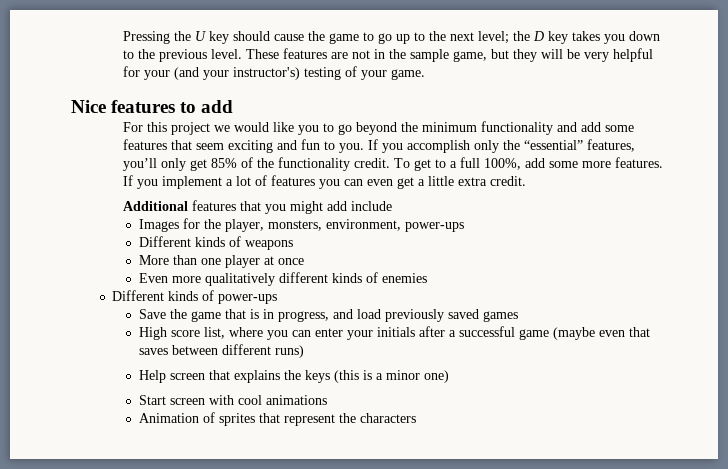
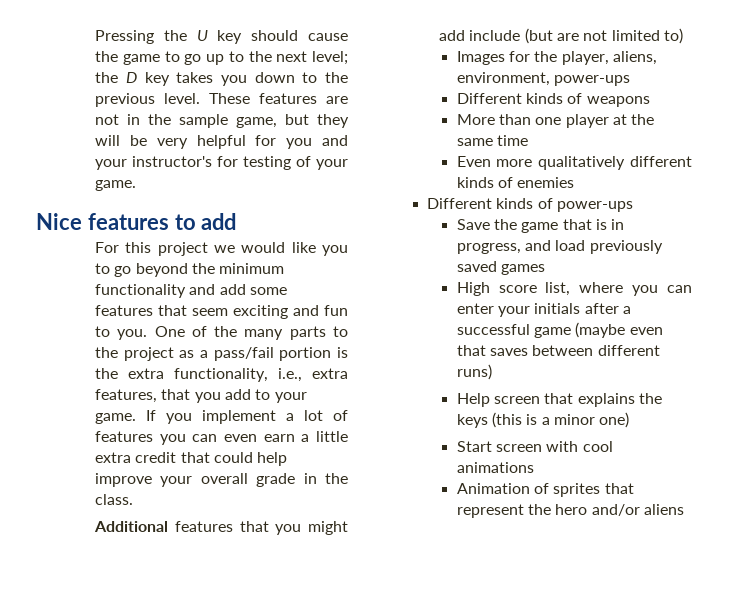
[144,67,301,80] your (and your instructor's) -> [286,135,348,149] [95,156,239,170] you and your instructor's for
[368,139,636,153] [123,157,664,171] If you accomplish only the “essential” features, you’ll only get 85% of the functionality credit. To get to a full 100%, add some more features. -> [154,326,348,340] [95,347,348,361] [95,368,348,382] [95,389,307,403] [95,413,137,424] One of the many parts to the project as a pass/fail portion is the extra functionality, i.e., extra features, that you add to your game.
[397,177,415,189] get -> [263,434,295,442] earn
[490,176,527,186] credit. -> [135,452,288,466] [95,473,348,487] [95,494,134,505] credit that could help improve your overall grade in the class.
(393, 206) none -> [524,28,684,44] (but are not limited to)
[267,220,322,231] monsters, -> [612,51,657,65] aliens,
[277,258,304,265] once -> [631,114,655,125] [456,135,529,146] the same time
[359,413,416,423] characters -> [555,504,684,516] hero and/or aliens

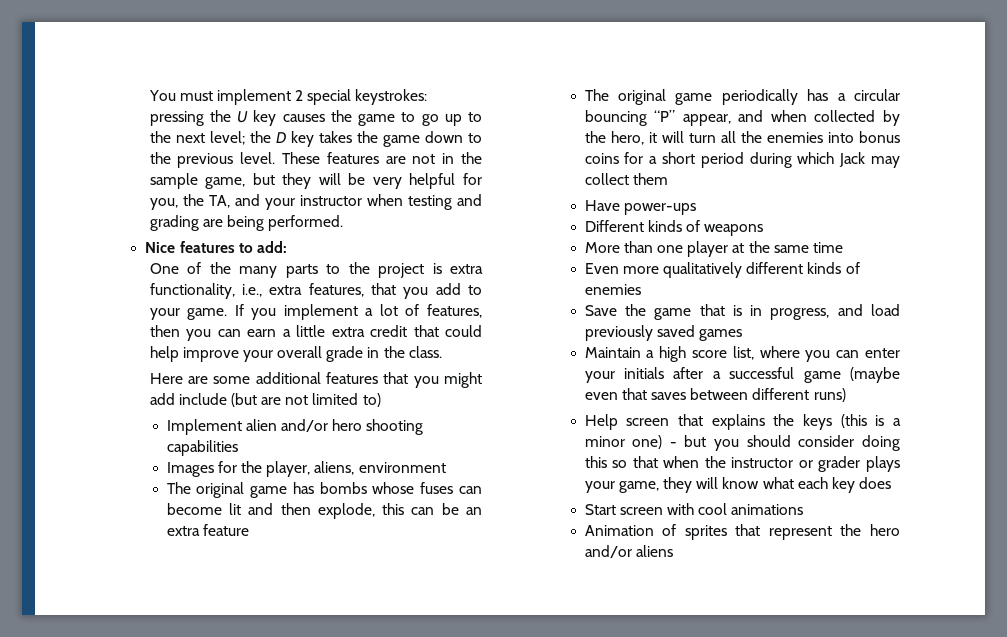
[95,30,155,44] Pressing -> [148,89,428,105] [149,111,204,126] You must implement 2 special keystrokes: pressing
[251,30,348,41] should cause -> [282,114,325,122] causes
[220,75,247,86] you -> [356,131,420,147] the game
[286,135,348,149] [95,156,348,170] [95,180,137,191] [36,213,237,230] [95,242,348,256] [95,263,285,277] [95,284,288,298] [95,305,348,319] [95,326,148,340] you and your instructor's for testing of your game. // Nice features to add // For this project we would like you to go beyond the minimum functionality and add some features that seem exciting and fun to you. -> [149,194,482,210] [149,215,344,231] [145,241,287,253] you, the TA, and your instructor when testing and grading are being performed. // Nice features to add: //
[179,347,348,361] [95,368,119,379] as a pass/fail portion is the -> [432,263,442,274] is
[95,431,258,445] features you can even -> [427,304,482,318] [149,325,241,341] features, then you can
[94,521,169,532] Additional -> [149,372,321,384] Here are some additional
(684, 36) none -> [166,419,424,435] [166,440,238,456] // Implement alien and/or hero shooting capabilities
[456,72,550,86] environment, -> [358,462,446,473] [166,482,482,498] [166,503,482,519] [166,524,249,536] [584,89,900,105] [584,110,900,126] [584,131,900,145] [584,152,900,168] [584,173,668,185] [584,200,620,211] environment // The original game has bombs whose fuses can become lit and then explode, this can be an extra feature // The original game periodically has a circular bouncing “P” appear, and when collected by the hero, it will turn all the enemies into bonus coins for a short period during which Jack may collect them // Have
[427,198,634,212] // Different kinds of power-ups -> (641, 289) none
[456,282,490,296] High -> [584,346,687,362] Maintain a high
(630, 420) none -> [669,435,900,451] [584,456,900,472] [584,477,892,493] - but you should consider doing this so that when the instructor or grader plays your game, they will know what each key does

